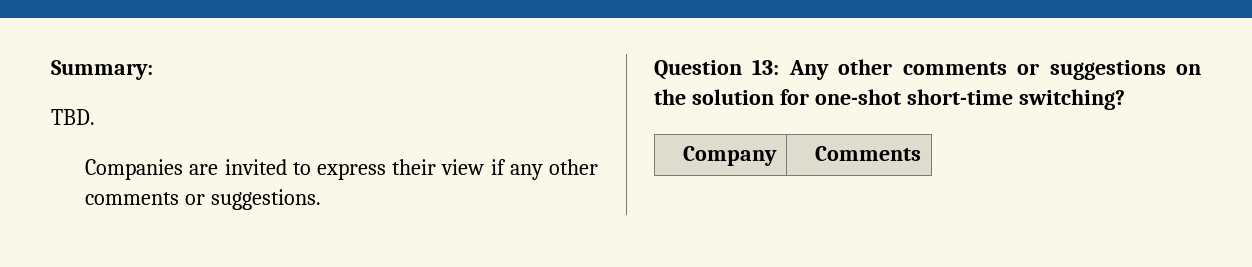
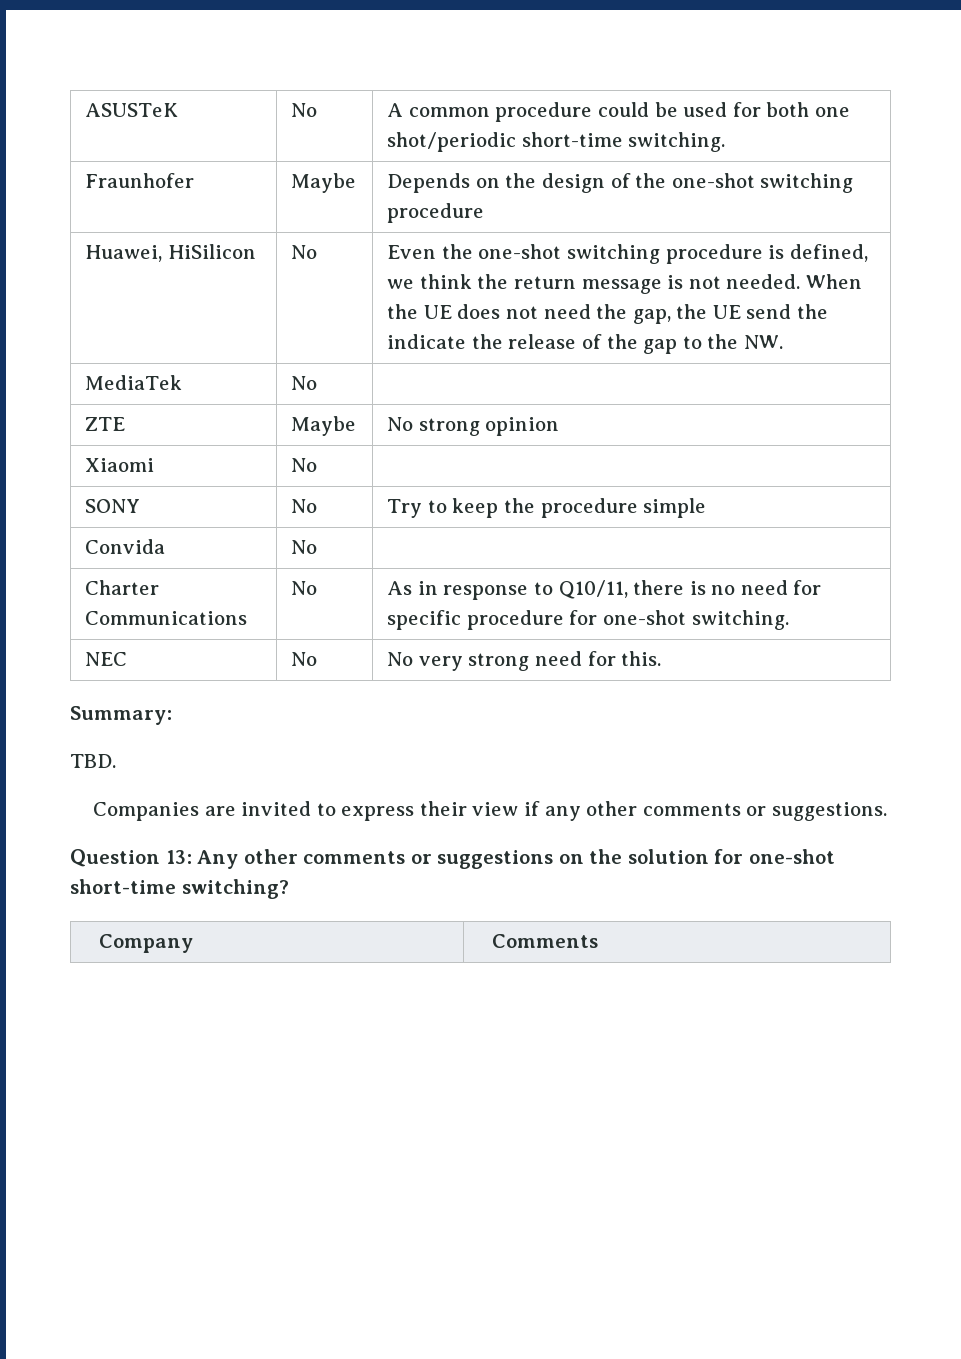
(51, 70) none -> [85,103,179,117] [291,103,318,117] [387,102,850,122] [387,132,726,152] [85,173,195,188] [291,173,357,193] [387,173,854,193] [387,203,485,223] [85,244,256,262] [291,245,318,259] [387,244,868,264] [387,274,862,294] [387,304,828,324] [387,334,783,354] [85,375,183,390] [291,376,318,390] [85,417,126,431] [291,416,357,436] [387,417,560,436] [85,458,155,472] [291,458,318,472] [85,499,141,513] [291,499,318,513] [387,498,707,518] [85,539,166,554] [291,540,318,554] [85,580,160,595] [85,611,248,625] [291,581,318,595] [387,580,822,600] [387,610,789,630] [85,652,128,666] [291,652,318,666] [387,651,662,671] ASUSTeK | No | A common procedure could be used for both one shot/periodic short-time switching. // Fraunhofer | Maybe | Depends on the design of the one-shot switching procedure // Huawei, HiSilicon | No | Even the one-shot switching procedure is defined, we think the return message is not needed. When the UE does not need the gap, the UE send the indicate the release of the gap to the NW. // MediaTek | No | // ZTE | Maybe | No strong opinion // Xiaomi | No | // SONY | No | Try to keep the procedure simple // Convida | No | // Charter Communications | No | As in response to Q10/11, there is no need for specific procedure for one-shot switching. // NEC | No | No very strong need for this. //

